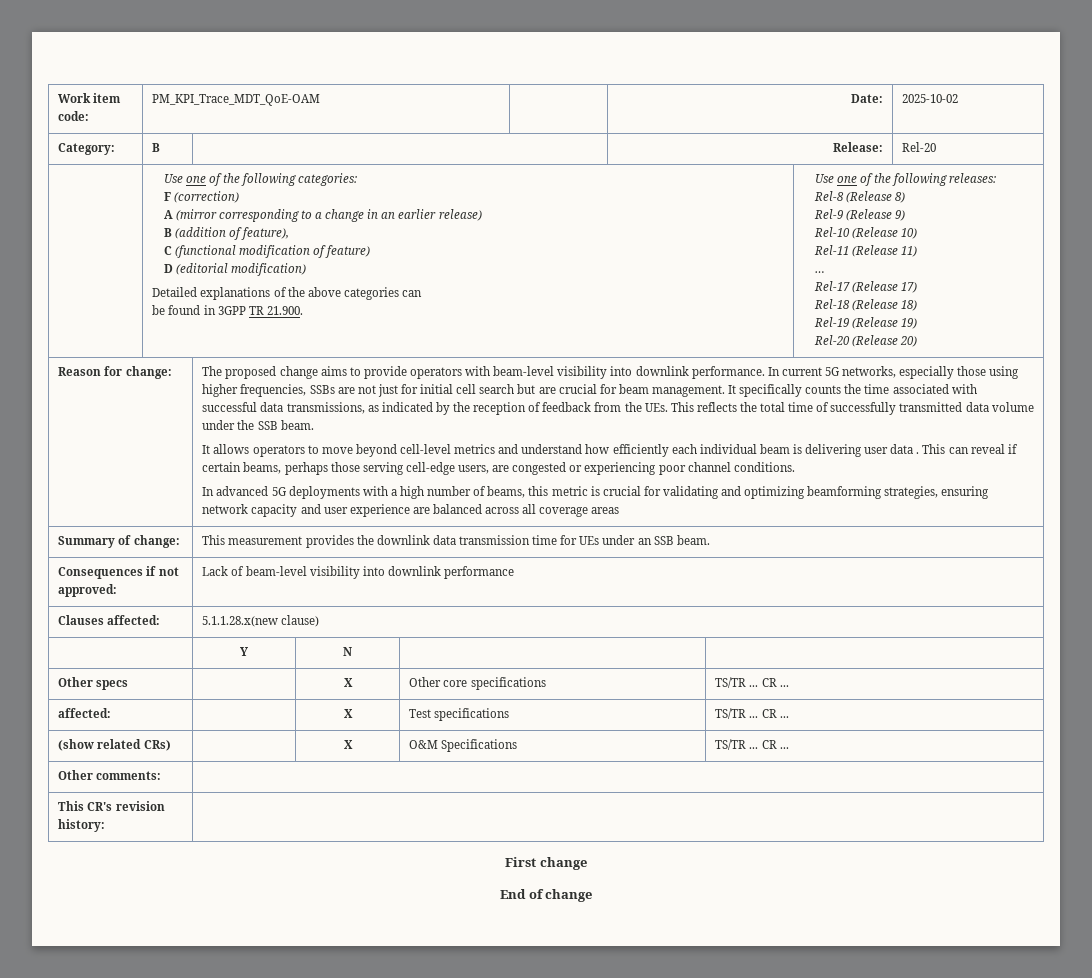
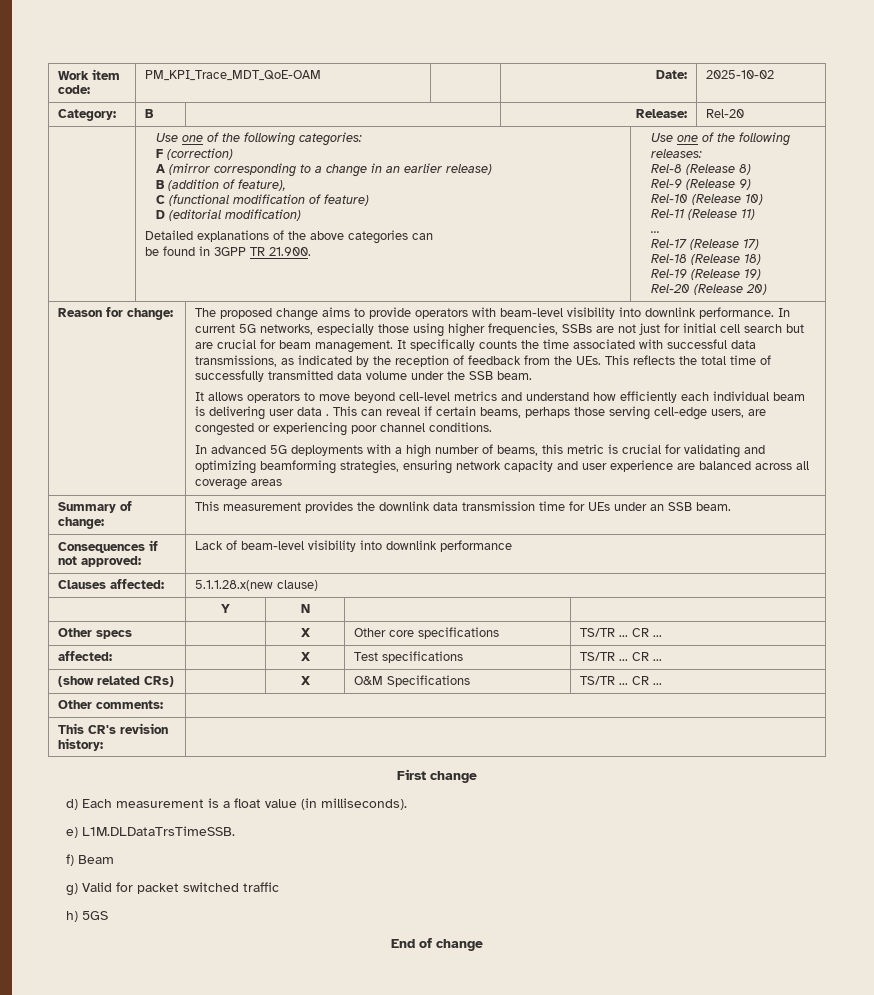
(587, 863) none -> [65,798,407,810] [65,826,235,838] [65,854,114,866] [65,882,279,896] [65,911,108,922] // d) Each measurement is a float value (in milliseconds). // e) L1M.DLDataTrsTimeSSB. // f) Beam // g) Valid for packet switched traffic // h) 5GS

